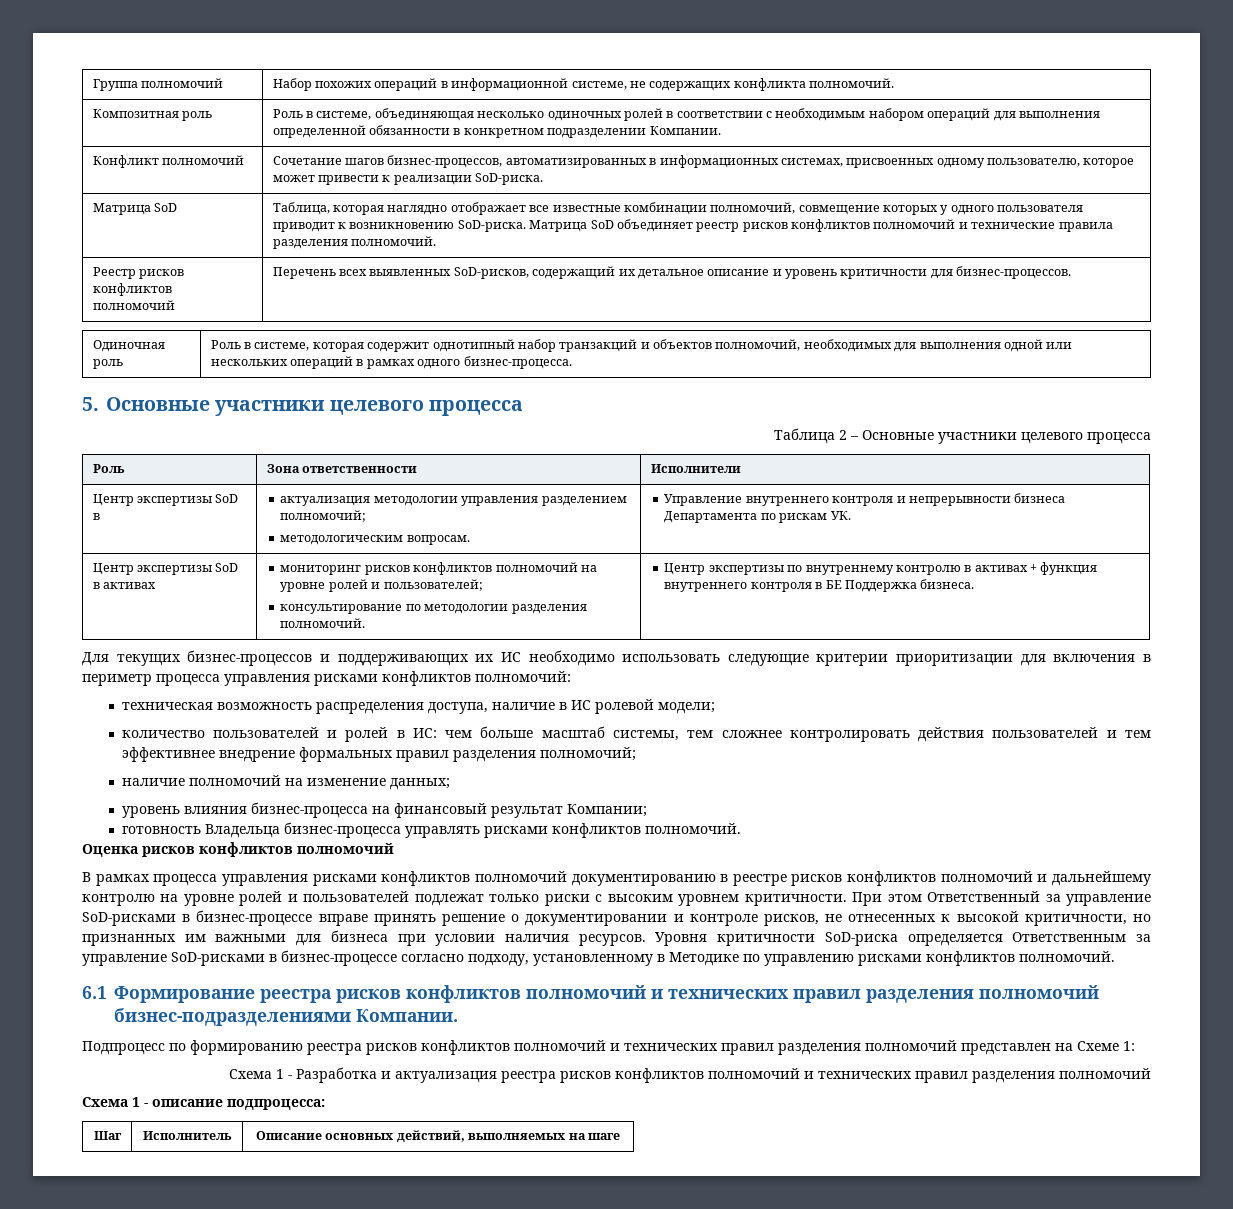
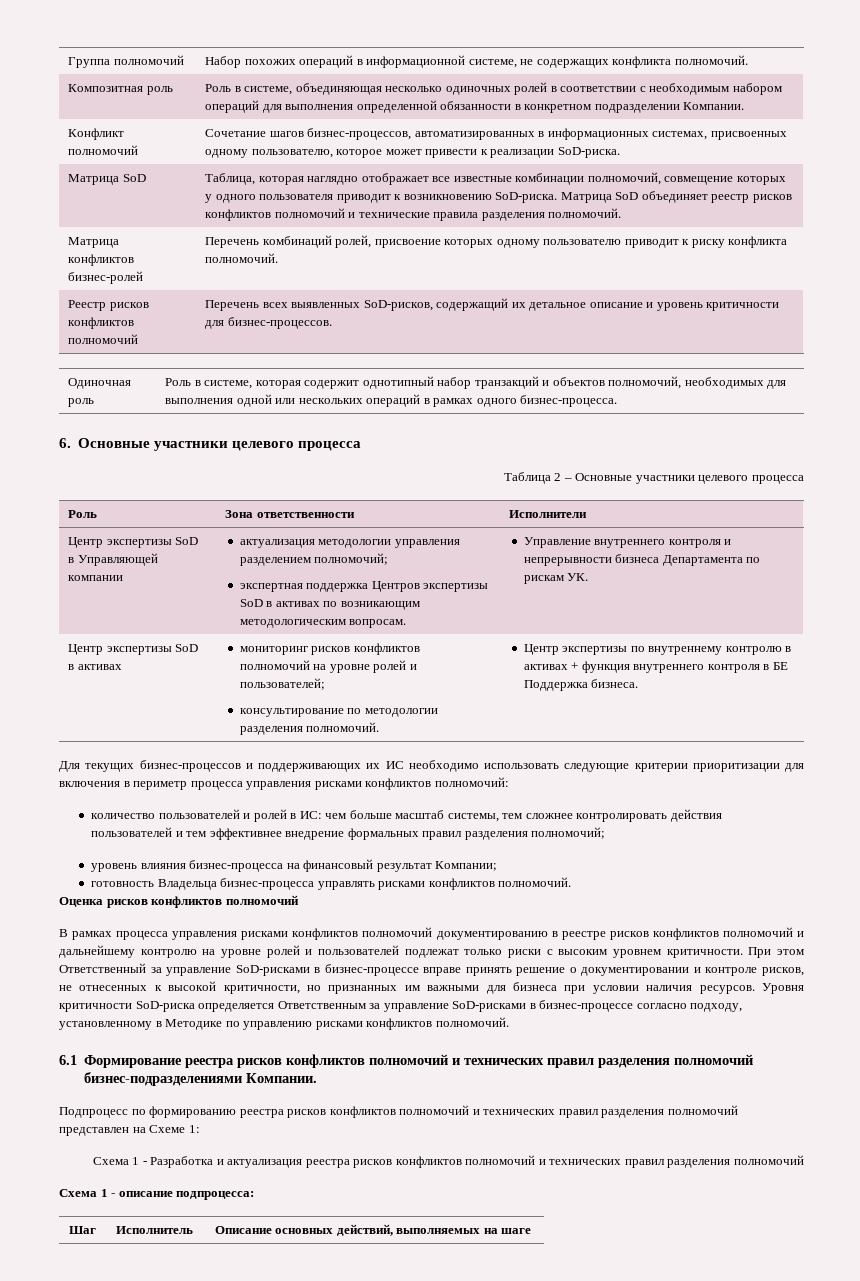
(437, 241) none -> [68,237,120,248] [68,254,135,266] [68,271,144,284] [205,235,788,248] [205,253,279,263] // Матрица конфликтов бизнес-ролей | Перечень комбинаций ролей, присвоение которых одному пользователю приводит к риску конфликта полномочий.
[82,397,99,411] 5. -> [59,438,71,448] 6.
(100, 516) none -> [77,553,158,566] [68,575,124,581] Управляющей компании
(367, 516) none -> [239,581,489,592] [239,599,420,610] экспертная поддержка Центров экспертизы SoD в активах по возникающим
[121,699,715,714] // техническая возможность распределения доступа, наличие в ИС ролевой модели; -> (509, 782) none
[121,775,450,790] // наличие полномочий на изменение данных; -> (606, 833) none

